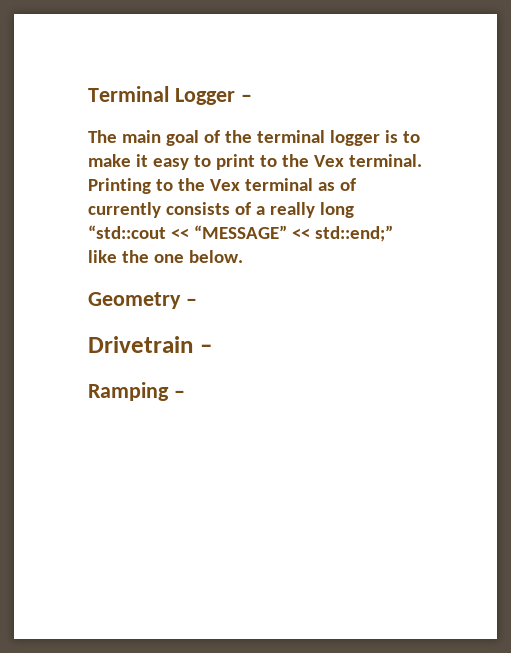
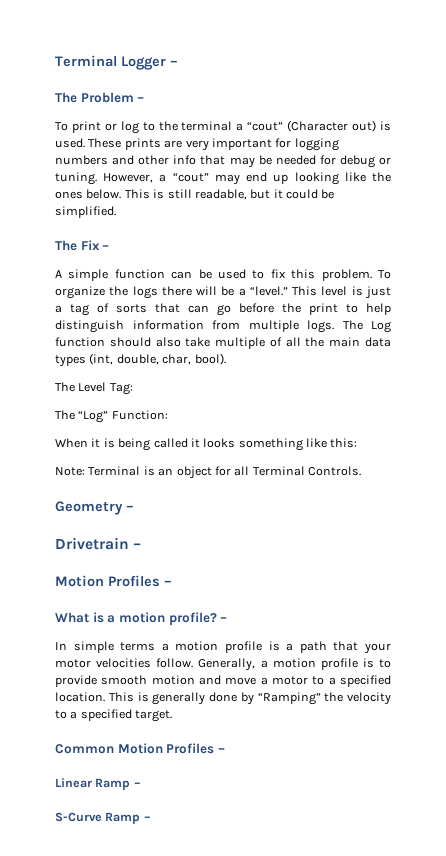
[121,130,420,146] [88,154,422,170] [88,178,356,194] [88,202,354,218] [88,225,393,242] [88,250,243,263] main goal of the terminal logger is to make it easy to print to the Vex terminal. Printing to the Vex terminal as of currently consists of a really long “std::cout << “MESSAGE” << std::end;” like the one below. -> [80,92,145,103] [55,120,391,134] [55,138,339,151] [55,155,391,168] [55,172,392,185] [55,189,335,200] [55,206,116,218] [55,240,110,251] [55,269,391,281] [55,286,391,299] [55,303,391,316] [55,320,391,333] [55,337,391,349] [55,353,226,367] [55,382,133,395] [55,410,168,423] [55,438,358,451] [55,466,361,479] Problem – // To print or log to the terminal a “cout” (Character out) is used. These prints are very important for logging numbers and other info that may be needed for debug or tuning. However, a “cout” may end up looking like the ones below. This is still readable, but it could be simplified. // The Fix – // A simple function can be used to fix this problem. To organize the logs there will be a “level.” This level is just a tag of sorts that can go before the print to help distinguish information from multiple logs. The Log function should also take multiple of all the main data types (int, double, char, bool). // The Level Tag: // The “Log” Function: // When it is being called it looks something like this: // Note: Terminal is an object for all Terminal Controls.
[88,382,185,401] Ramping – -> [55,575,172,587] [55,612,228,626] [55,641,391,654] [55,658,391,671] [55,675,391,687] [55,692,391,705] [55,709,173,722] [55,743,225,754] [55,778,141,790] [55,812,151,824] Motion Profiles – // What is a motion profile? – // In simple terms a motion profile is a path that your motor velocities follow. Generally, a motion profile is to provide smooth motion and move a motor to a specified location. This is generally done by “Ramping” the velocity to a specified target. // Common Motion Profiles – // Linear Ramp – // S-Curve Ramp –

